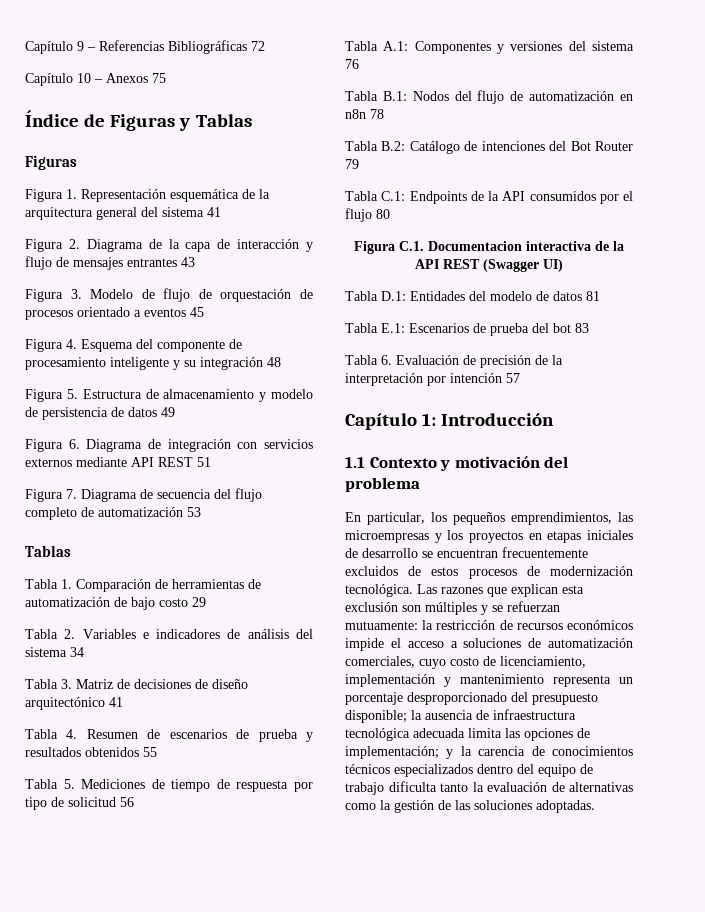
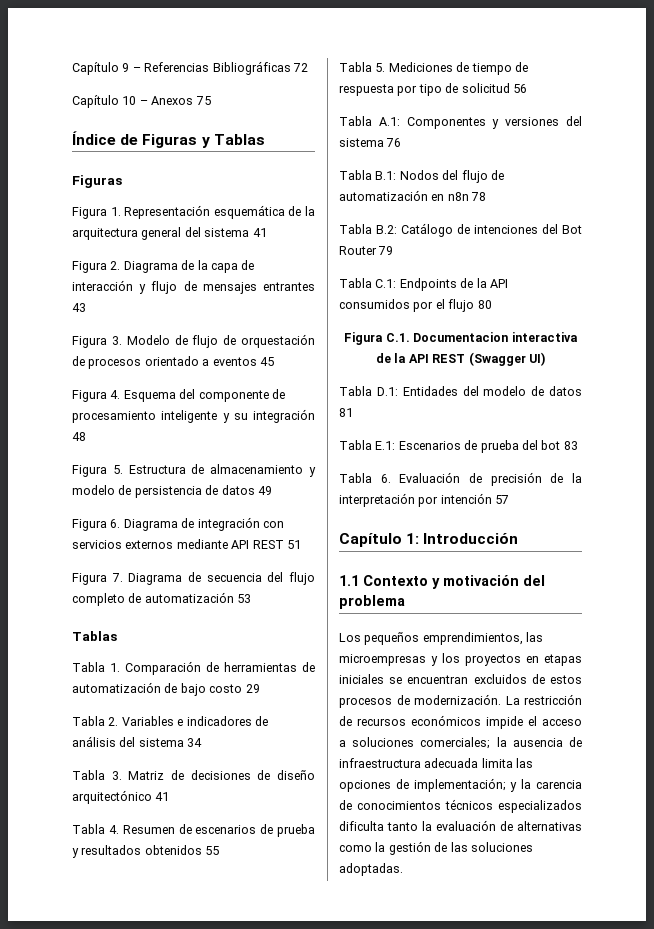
[345,512,447,525] En particular, los -> [339,633,361,642] Los
[345,548,418,558] de desarrollo -> (384, 679) none
[502,547,588,558] frecuentemente -> (469, 679) none
[550,566,633,576] [345,584,584,597] [345,601,560,615] [345,620,434,630] modernización tecnológica. Las razones que explican esta exclusión son múltiples y se refuerzan mutuamente: la -> [414,694,520,705] modernización. La
[528,638,633,648] [345,656,586,669] [345,674,633,687] [345,692,598,705] [345,710,407,723] de automatización comerciales, cuyo costo de licenciamiento, implementación y mantenimiento representa un porcentaje desproporcionado del presupuesto disponible; -> [420,737,491,749] comerciales;
[345,728,410,741] tecnológica -> (421, 763) none
[477,764,593,777] [345,782,384,795] dentro del equipo de trabajo -> (582, 806) none

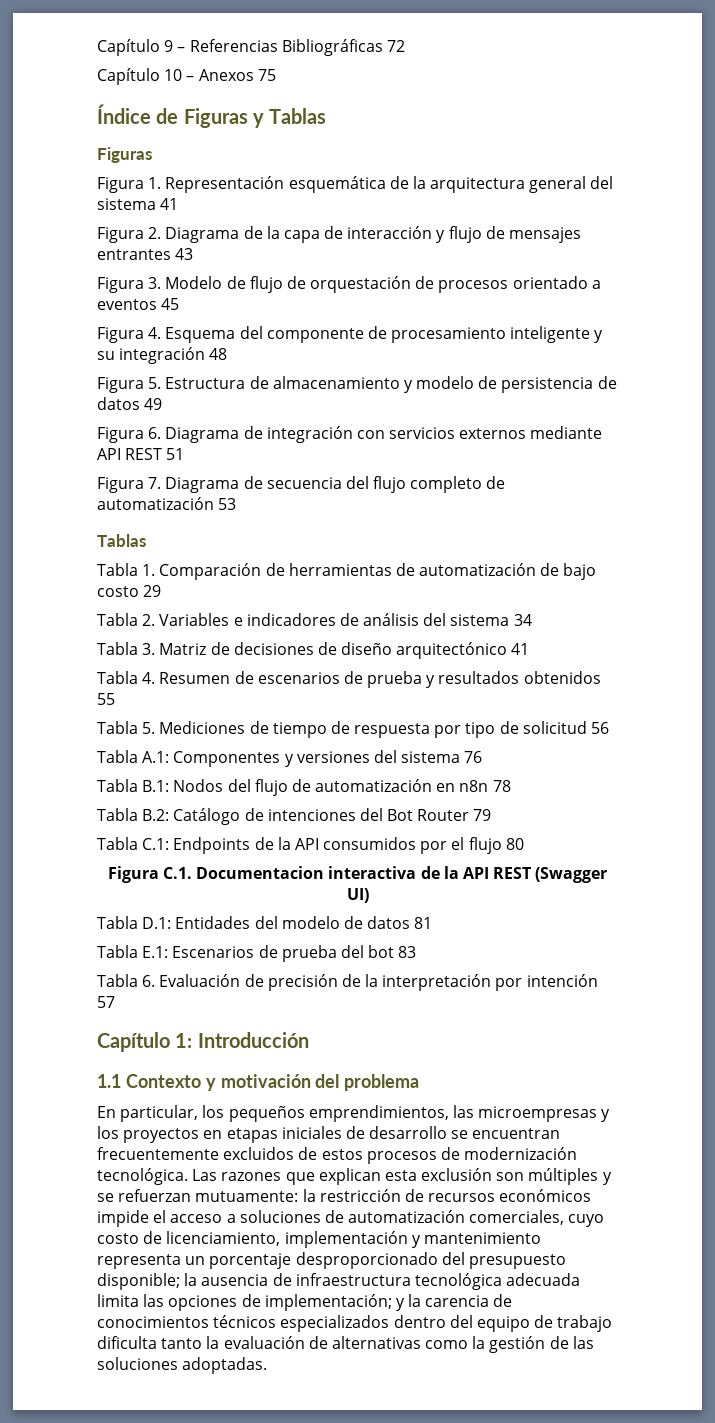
[339,633,361,642] Los -> [97,1105,225,1122] En particular, los
(384, 679) none -> [345,1126,448,1139] de desarrollo
(469, 679) none -> [97,1147,219,1160] frecuentemente
[414,694,520,705] modernización. La -> [464,1147,578,1160] [97,1168,612,1185] [97,1189,316,1202] modernización tecnológica. Las razones que explican esta exclusión son múltiples y se refuerzan mutuamente: la
[420,737,491,749] comerciales; -> [324,1210,605,1227] [97,1231,541,1248] [97,1252,566,1269] [97,1273,180,1290] de automatización comerciales, cuyo costo de licenciamiento, implementación y mantenimiento representa un porcentaje desproporcionado del presupuesto disponible;
(421, 763) none -> [414,1273,502,1290] tecnológica
(582, 806) none -> [393,1315,613,1332] dentro del equipo de trabajo

